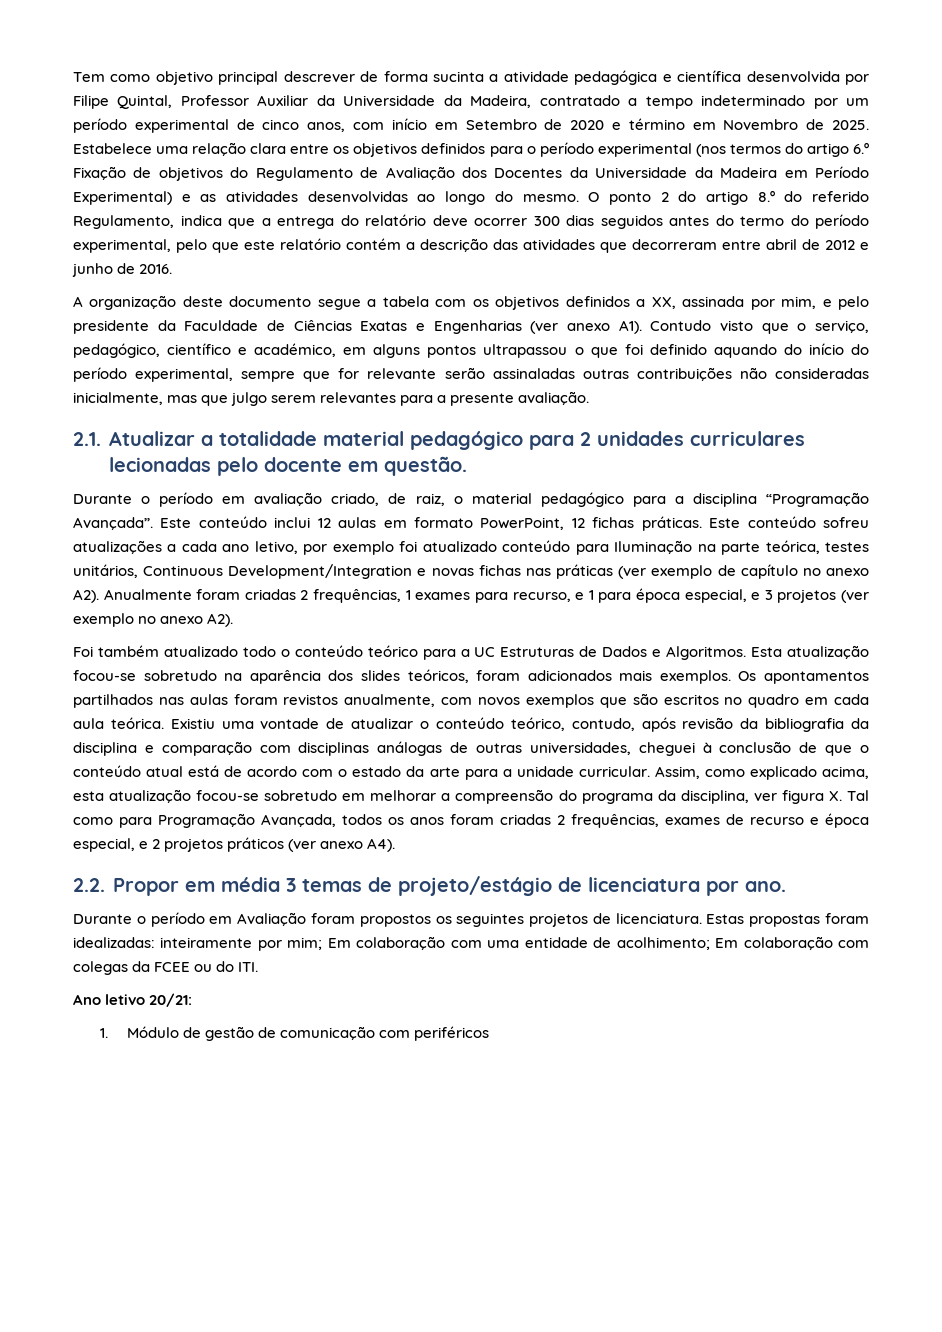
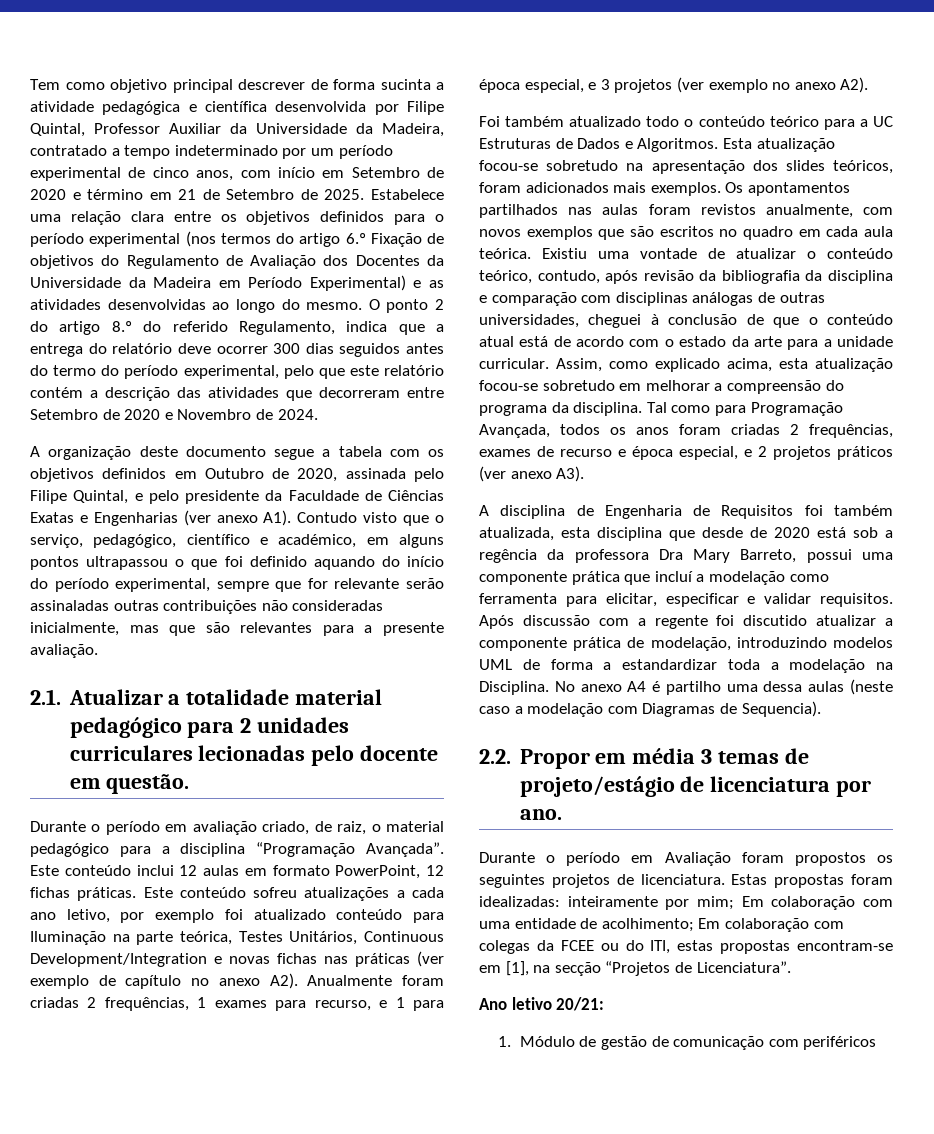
[723,119,799,130] Novembro -> [178,189,295,200] 21 de Setembro
[766,239,869,250] [72,263,173,277] abril de 2012 e junho de 2016. -> [30,409,318,420] Setembro de 2020 e Novembro de 2024.
[636,296,817,310] a XX, assinada por mim, -> [174,468,444,482] [30,490,129,504] em Outubro de 2020, assinada pelo Filipe Quintal,
[231,392,317,406] julgo serem -> [205,622,230,633] são
[825,542,869,552] [73,564,138,578] testes unitários, -> [238,931,358,945] Testes Unitários,
[249,670,321,684] aparência -> [651,160,745,174] apresentação
[680,790,842,804] disciplina, ver figura X. -> [573,402,643,416] disciplina.
[367,838,396,852] A4). -> [556,466,585,482] [479,505,893,519] [479,527,893,541] [479,549,893,563] [479,571,829,585] [479,593,893,607] [479,615,893,629] [479,637,893,651] [479,659,893,673] [479,679,893,695] [479,701,821,717] A3). // A disciplina de Engenharia de Requisitos foi também atualizada, esta disciplina que desde de 2020 está sob a regência da professora Dra Mary Barreto, possui uma componente prática que incluí a modelação como ferramenta para elicitar, especificar e validar requisitos. Após discussão com a regente foi discutido atualizar a componente prática de modelação, introduzindo modelos UML de forma a estandardizar toda a modelação na Disciplina. No anexo A4 é partilho uma dessa aulas (neste caso a modelação com Diagramas de Sequencia).
[238,962,259,972] ITI. -> [650,940,893,954] [479,961,791,976] ITI, estas propostas encontram-se em [1], na secção “Projetos de Licenciatura”.

